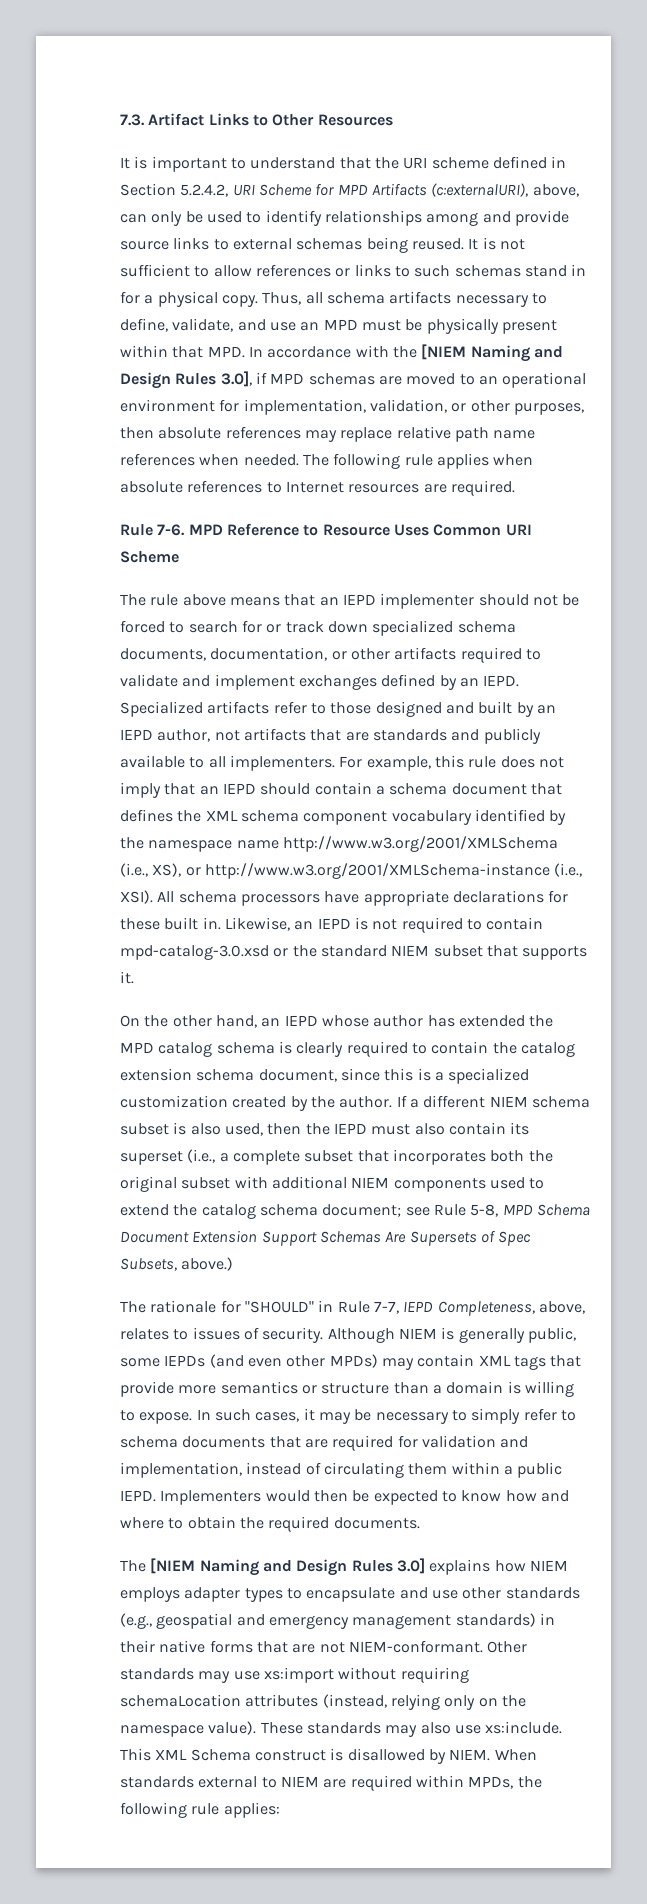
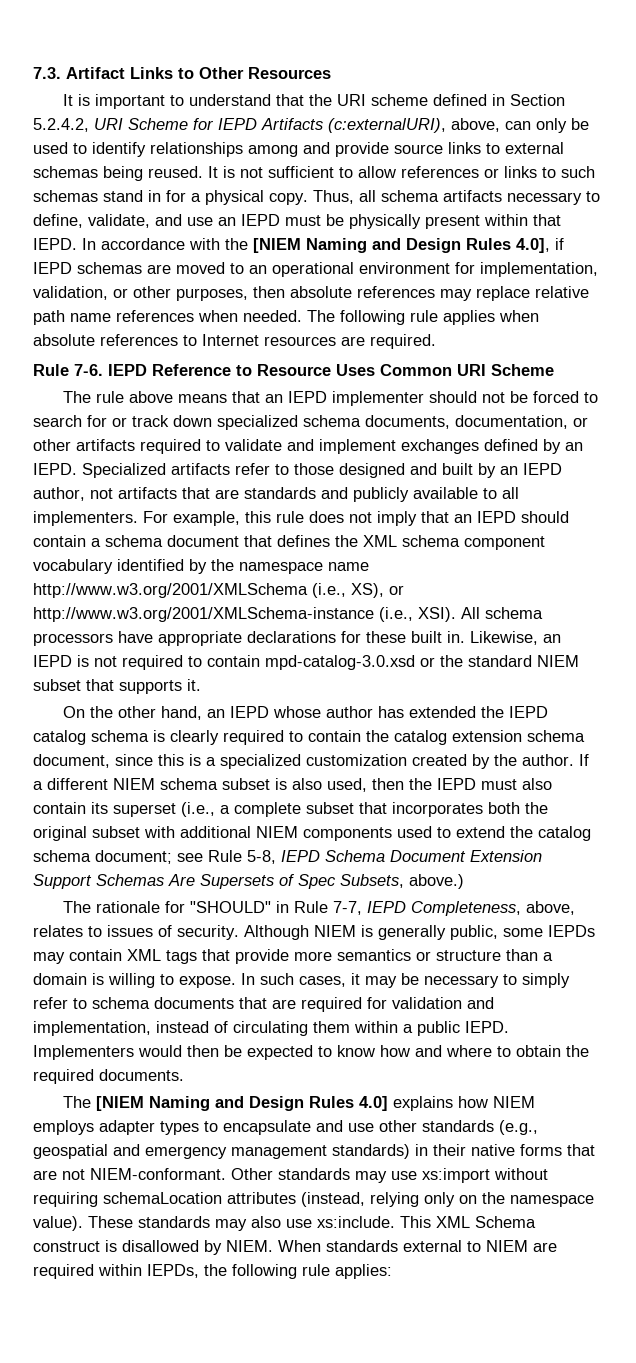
[337,184,368,195] MPD -> [218,118,257,130] IEPD
[323,319,358,330] MPD -> [241,214,280,226] IEPD
[207,346,245,358] MPD. -> [33,238,77,250] IEPD.
[220,371,305,387] 3.0], if MPD -> [516,238,564,253] [33,262,72,274] 4.0], if IEPD
[188,524,223,535] MPD -> [108,364,147,376] IEPD
[120,1042,154,1053] MPD -> [509,706,549,718] IEPD
[502,1204,533,1215] MPD -> [281,850,320,862] IEPD
[209,1354,378,1368] (and even other MPDs) -> (595, 931) none
[396,1558,425,1574] 3.0] -> [359,1096,389,1111] 4.0]
[468,1776,514,1789] MPDs, -> [147,1264,199,1278] IEPDs,

